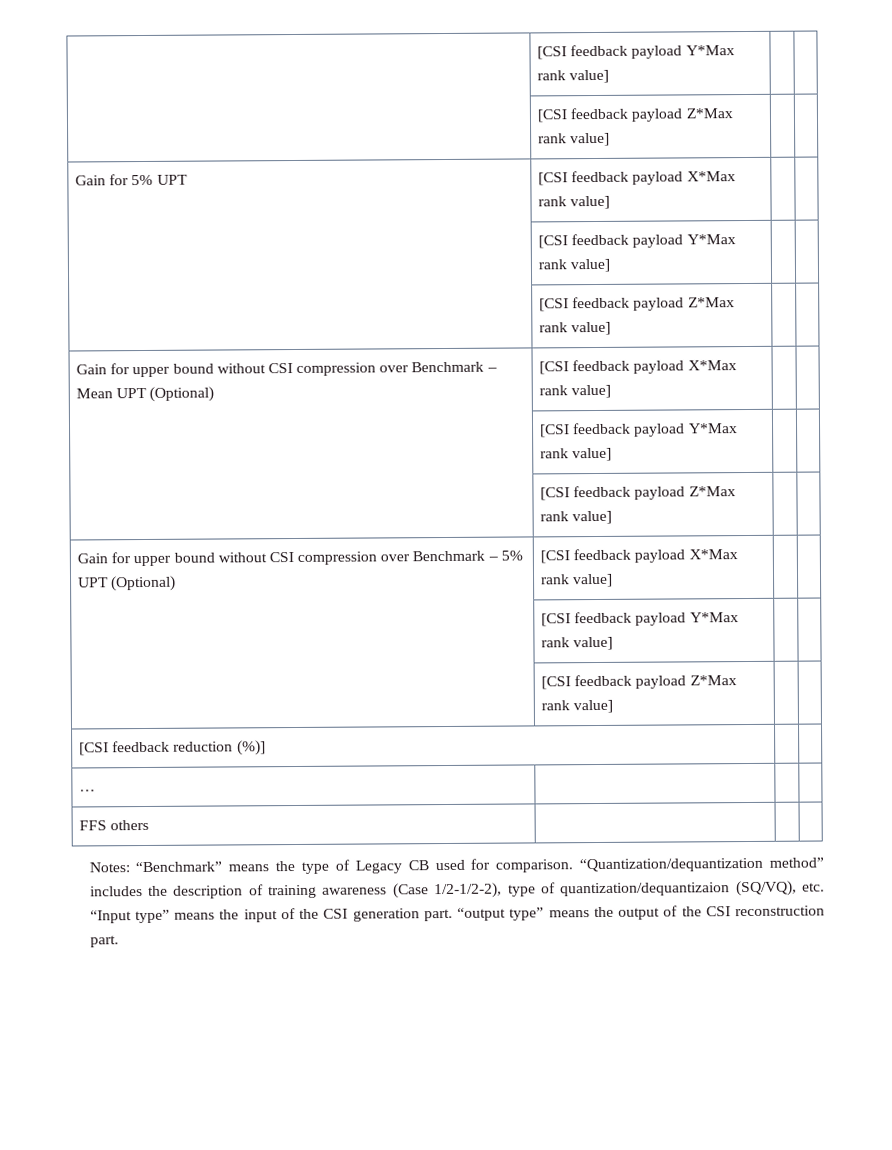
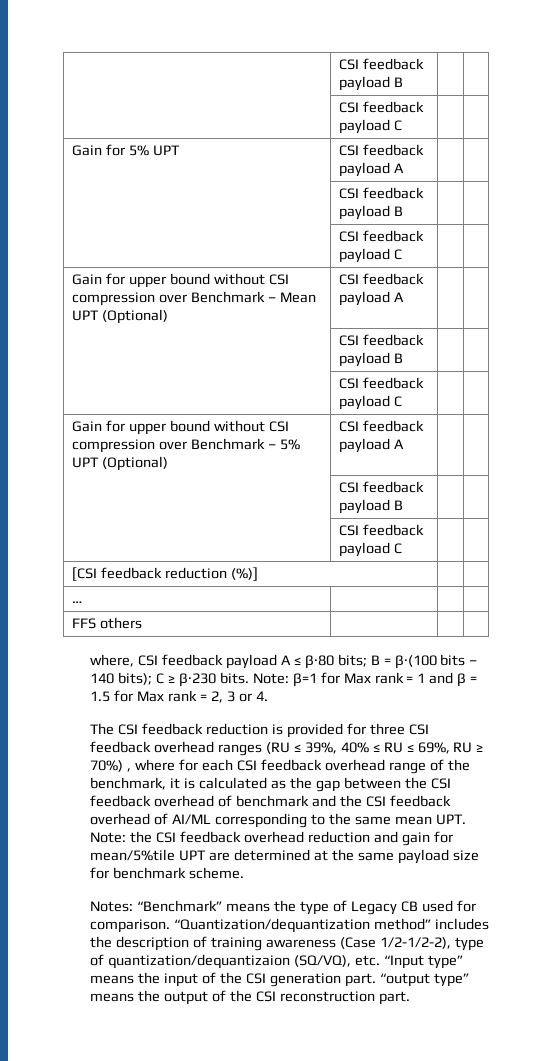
[536,44,735,60] [536,69,610,84] [536,107,733,123] [537,132,611,147] | [CSI feedback payload Y*Max rank value] | | // | [CSI feedback payload Z*Max rank value] -> [339,58,425,70] [339,76,404,91] [339,101,425,113] [339,119,403,134] | CSI feedback payload B | | // | CSI feedback payload C
[537,170,736,186] [537,195,611,210] [537,233,736,249] [537,258,611,273] [538,296,735,312] [538,321,612,336] [CSI feedback payload X*Max rank value] | | // | [CSI feedback payload Y*Max rank value] | | // | [CSI feedback payload Z*Max rank value] -> [339,144,425,156] [339,162,405,177] [339,187,425,199] [339,205,404,220] [339,230,425,242] [339,248,403,263] CSI feedback payload A | | // | CSI feedback payload B | | // | CSI feedback payload C
[538,359,737,375] [538,384,612,399] [539,422,738,438] [539,447,613,462] [539,485,736,501] [539,510,613,525] [CSI feedback payload X*Max rank value] | | // | [CSI feedback payload Y*Max rank value] | | // | [CSI feedback payload Z*Max rank value] -> [339,273,425,285] [339,291,405,306] [339,334,425,346] [339,352,404,367] [339,377,425,389] [339,395,403,410] CSI feedback payload A | | // | CSI feedback payload B | | // | CSI feedback payload C
[539,548,738,564] [539,573,614,588] [540,611,739,627] [540,636,614,651] [540,674,737,690] [540,699,614,714] [CSI feedback payload X*Max rank value] | | // | [CSI feedback payload Y*Max rank value] | | // | [CSI feedback payload Z*Max rank value] -> [339,420,425,432] [339,438,405,453] [339,481,425,493] [339,499,404,514] [339,524,425,536] [339,542,403,557] CSI feedback payload A | | // | CSI feedback payload B | | // | CSI feedback payload C
(150, 825) none -> [90,654,478,669] [90,672,478,687] [90,690,268,703] [90,723,429,738] [90,741,484,756] [90,759,470,774] [90,777,451,792] [90,795,451,807] [90,813,466,828] [90,831,453,846] [90,849,479,864] [90,867,245,879] // where, CSI feedback payload A ≤ β∙80 bits; B = β∙(100 bits – 140 bits); C ≥ β∙230 bits. Note: β=1 for Max rank = 1 and β = 1.5 for Max rank = 2, 3 or 4. // The CSI feedback reduction is provided for three CSI feedback overhead ranges (RU ≤ 39%, 40% ≤ RU ≤ 69%, RU ≥ 70%) , where for each CSI feedback overhead range of the benchmark, it is calculated as the gap between the CSI feedback overhead of benchmark and the CSI feedback overhead of AI/ML corresponding to the same mean UPT. Note: the CSI feedback overhead reduction and gain for mean/5%tile UPT are determined at the same payload size for benchmark scheme.

